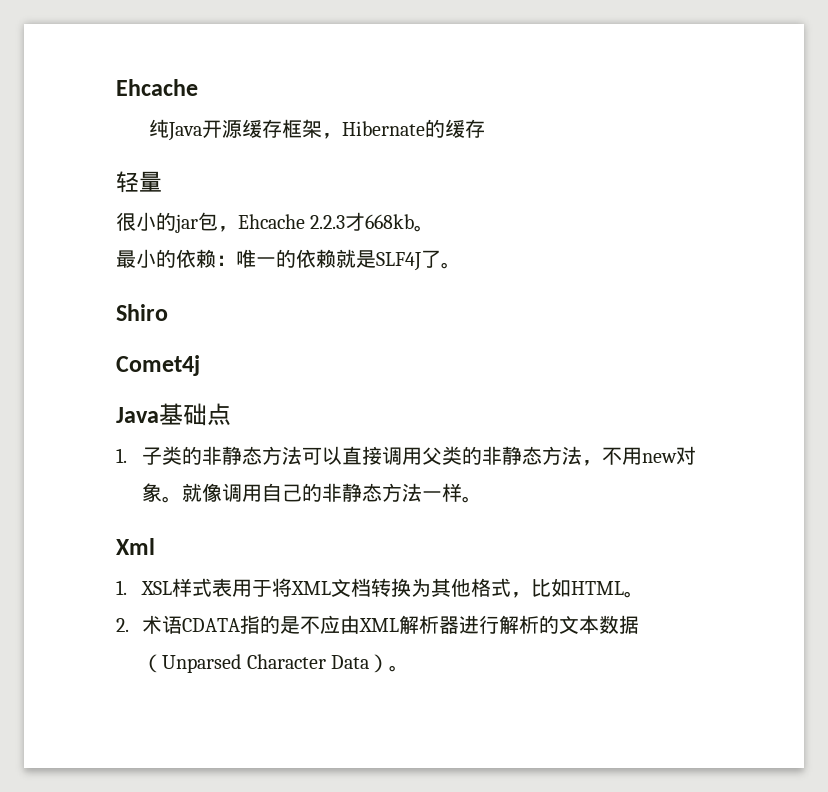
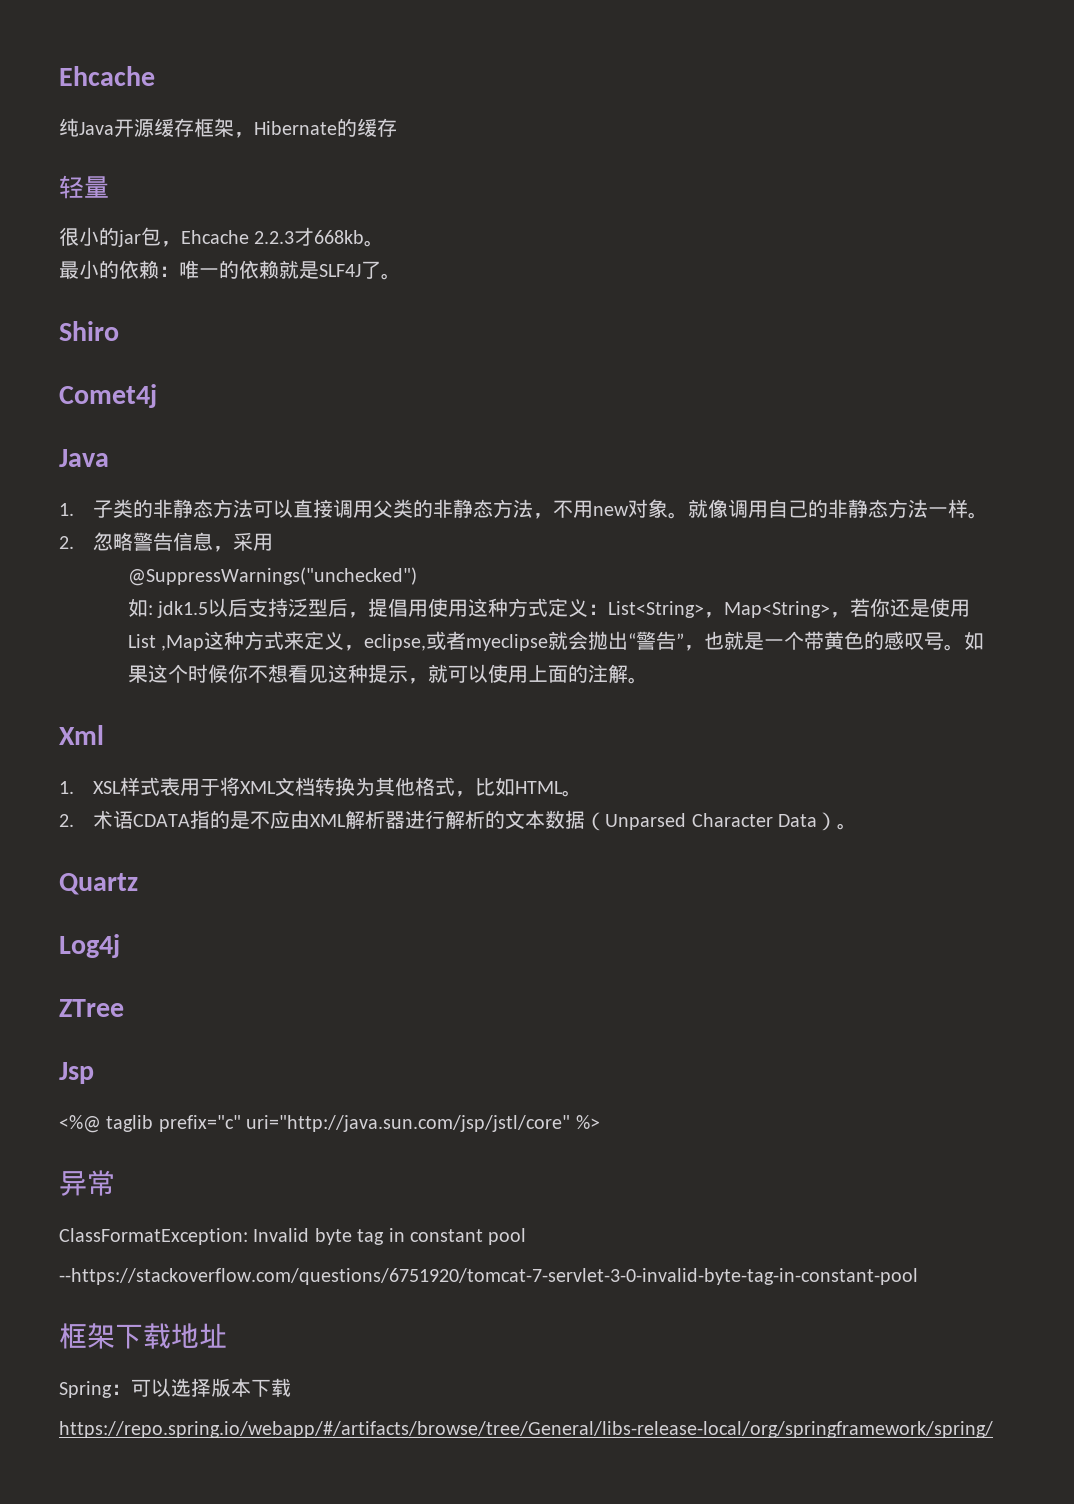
[159,403,231,426] 基础点 -> (109, 458) none
(483, 499) none -> [59,532,274,552] [127,567,417,586] [127,598,971,618] [127,631,985,651] [127,664,648,684] // 2.忽略警告信息，采用 // @SuppressWarnings("unchecked") // 如: jdk1.5以后支持泛型后，提倡用使用这种方式定义：List<String>，Map<String>，若你还是使用List ,Map这种方式来定义，eclipse,或者myeclipse就会抛出“警告”，也就是一个带黄色的感叹号。如果这个时候你不想看见这种提示，就可以使用上面的注解。
(410, 668) none -> [59,873,138,895] [59,934,120,958] [59,999,124,1017] [59,1062,94,1084] [59,1115,600,1133] [59,1170,115,1196] [59,1228,527,1245] [59,1268,918,1285] [59,1323,227,1349] [59,1378,291,1398] [59,1421,993,1438] // Quartz // Log4j // ZTree // Jsp // <%@ taglib prefix="c" uri="http://java.sun.com/jsp/jstl/core" %> // 异常 // ClassFormatException: Invalid byte tag in constant pool // --https://stackoverflow.com/questions/6751920/tomcat-7-servlet-3-0-invalid-byte-tag-in-constant-pool // 框架下载地址 // Spring：可以选择版本下载 // https://repo.spring.io/webapp/#/artifacts/browse/tree/General/libs-release-local/org/springframework/spring/

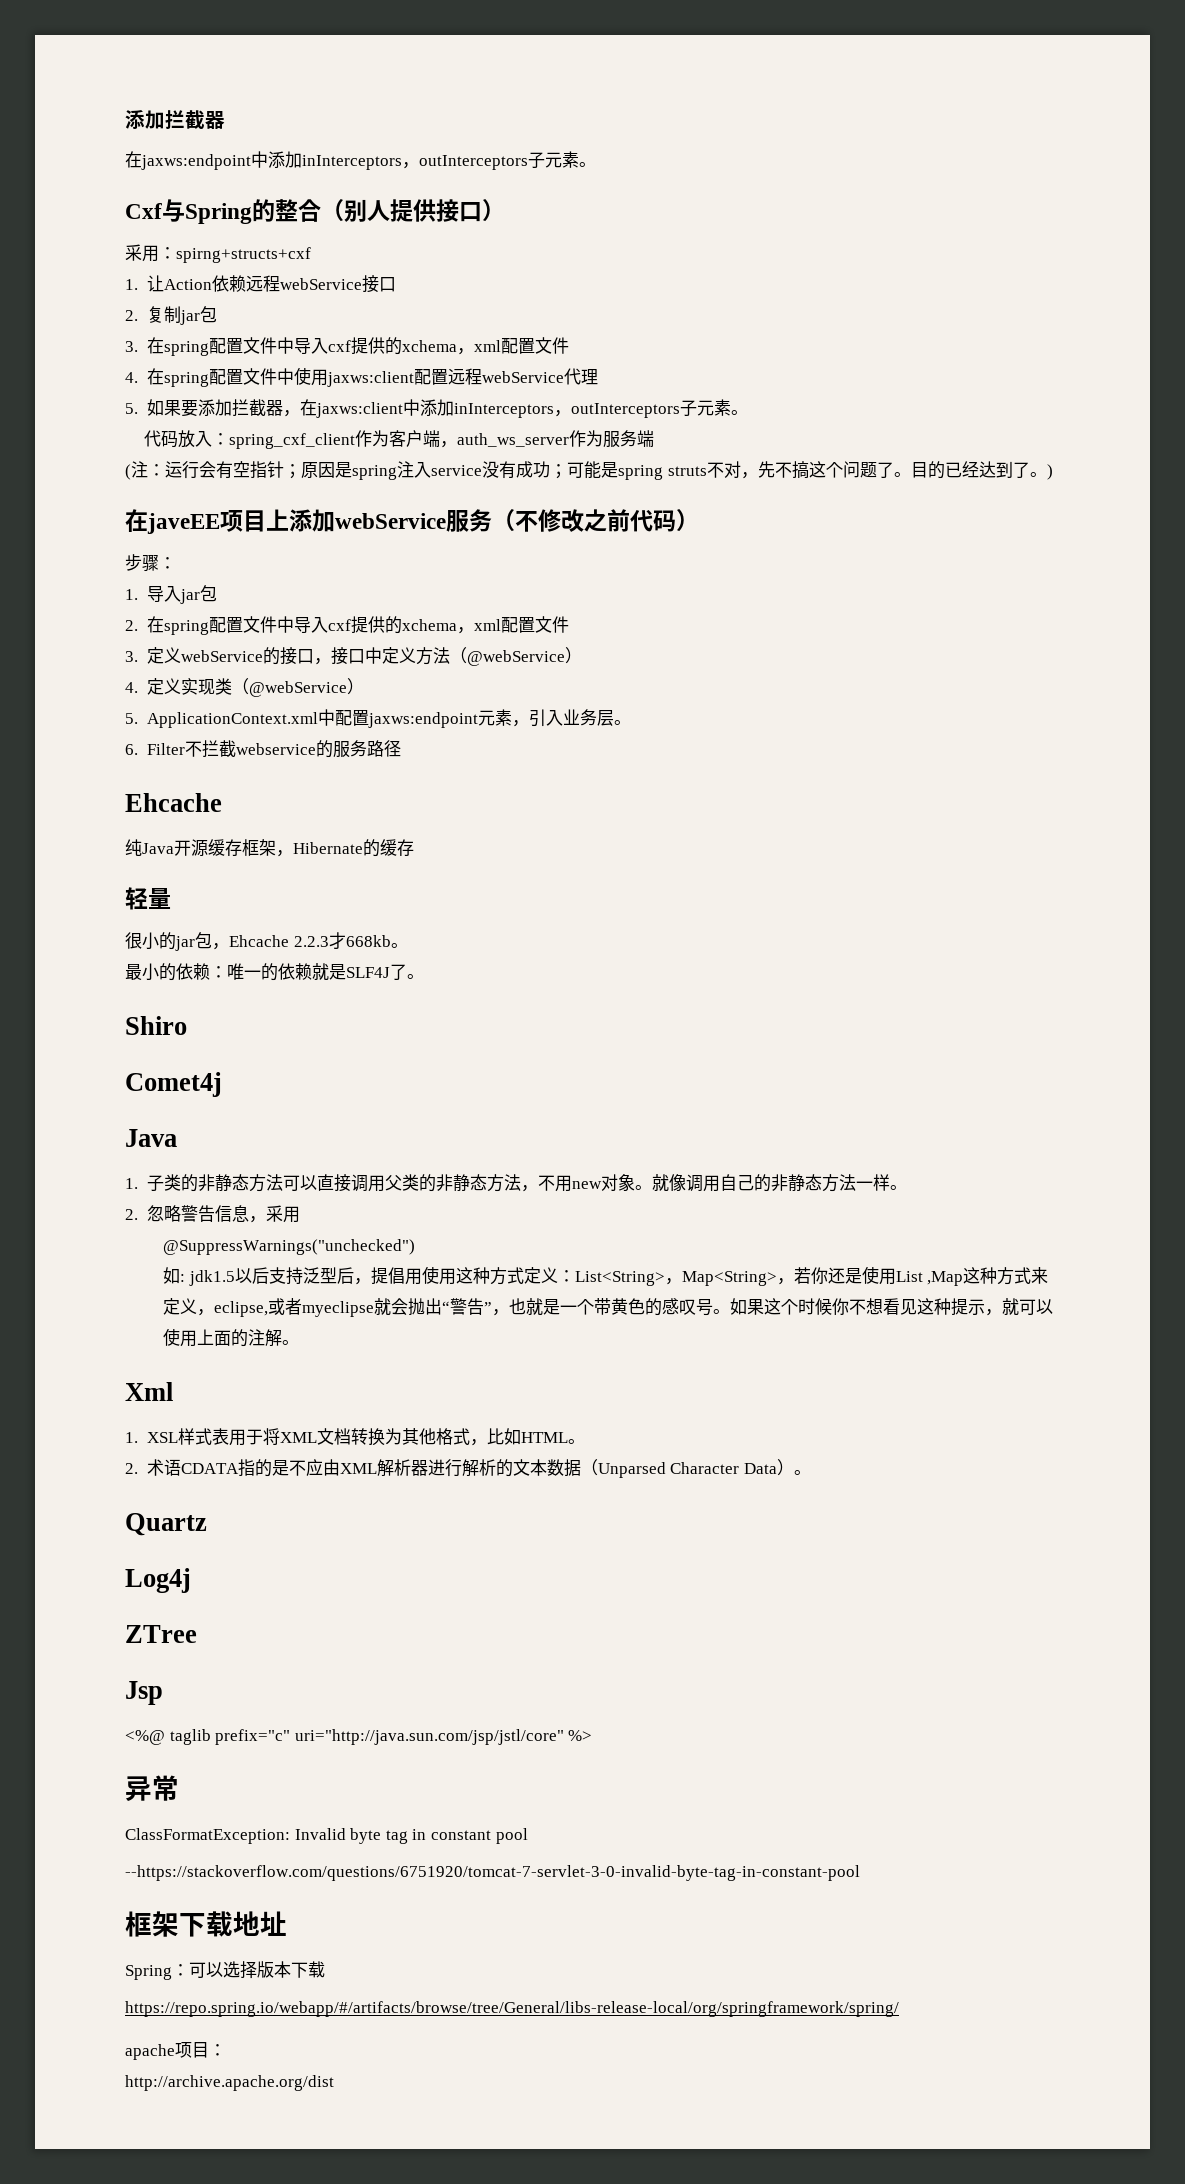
(59, 76) none -> [125,110,225,129] [125,151,596,170] [125,199,505,224] [125,244,311,263] [125,275,396,293] [125,306,217,325] [125,337,569,356] [125,367,598,387] [125,399,748,418] [144,430,655,449] [125,461,1053,480] [125,509,699,534] [125,554,176,572] [125,585,217,604] [125,616,569,635] [125,647,582,666] [125,678,364,697] [125,709,631,728] [125,740,401,758] 添加拦截器 // 在jaxws:endpoint中添加inInterceptors，outInterceptors子元素。 // Cxf与Spring的整合（别人提供接口） // 采用：spirng+structs+cxf // 1.让Action依赖远程webService接口 // 2.复制jar包 // 3.在spring配置文件中导入cxf提供的xchema，xml配置文件 // 4.在spring配置文件中使用jaxws:client配置远程webService代理 // 5.如果要添加拦截器，在jaxws:client中添加inInterceptors，outInterceptors子元素。 // 代码放入：spring_cxf_client作为客户端，auth_ws_server作为服务端 // (注：运行会有空指针；原因是spring注入service没有成功；可能是spring struts不对，先不搞这个问题了。目的已经达到了。) // 在javeEE项目上添加webService服务（不修改之前代码） // 步骤： // 1.导入jar包 // 2.在spring配置文件中导入cxf提供的xchema，xml配置文件 // 3.定义webService的接口，接口中定义方法（@webService） // 4.定义实现类（@webService） // 5. ApplicationContext.xml中配置jaxws:endpoint元素，引入业务层。 // 6. Filter不拦截webservice的服务路径 //
(993, 1429) none -> [125,2042,226,2060] [125,2075,334,2091] // apache项目： // http://archive.apache.org/dist

